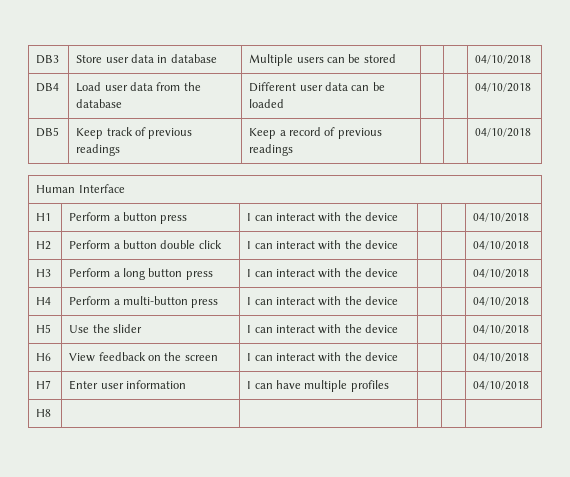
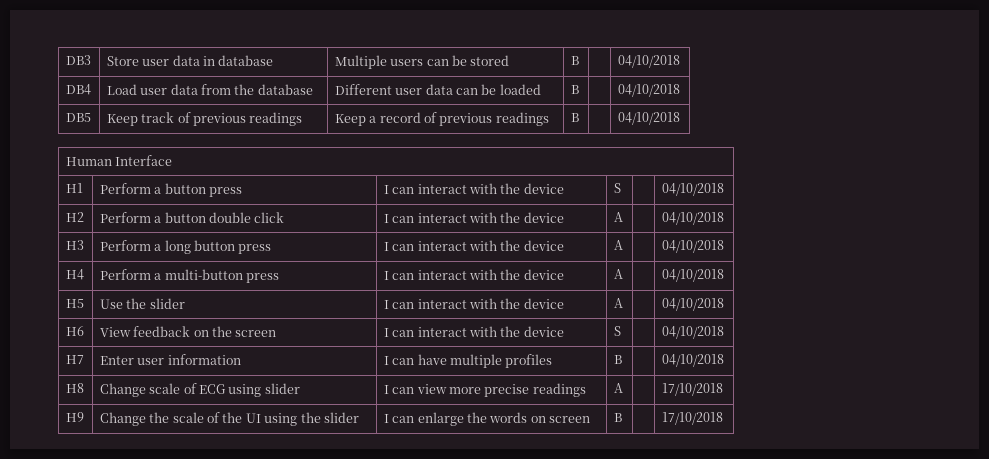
(396, 58) none -> [570,56,579,65] B
(285, 103) none -> [570,85,579,94] B
(294, 150) none -> [570,113,579,122] B
(399, 216) none -> [613,183,621,193] S
(399, 244) none -> [613,212,623,222] A
(399, 272) none -> [613,240,623,250] A
(399, 300) none -> [613,269,623,279] A
(399, 328) none -> [613,298,623,308] A
(399, 356) none -> [613,326,621,336] S
(389, 386) none -> [613,355,622,364] B
(52, 413) | | | | -> [99,383,300,397] [383,383,586,397] [613,383,623,393] [661,383,723,396] [65,412,84,422] [99,412,359,426] [383,412,591,426] [613,413,622,422] [661,412,723,425] Change scale of ECG using slider | I can view more precise readings | A | | 17/10/2018 // H9 | Change the scale of the UI using the slider | I can enlarge the words on screen | B | | 17/10/2018

